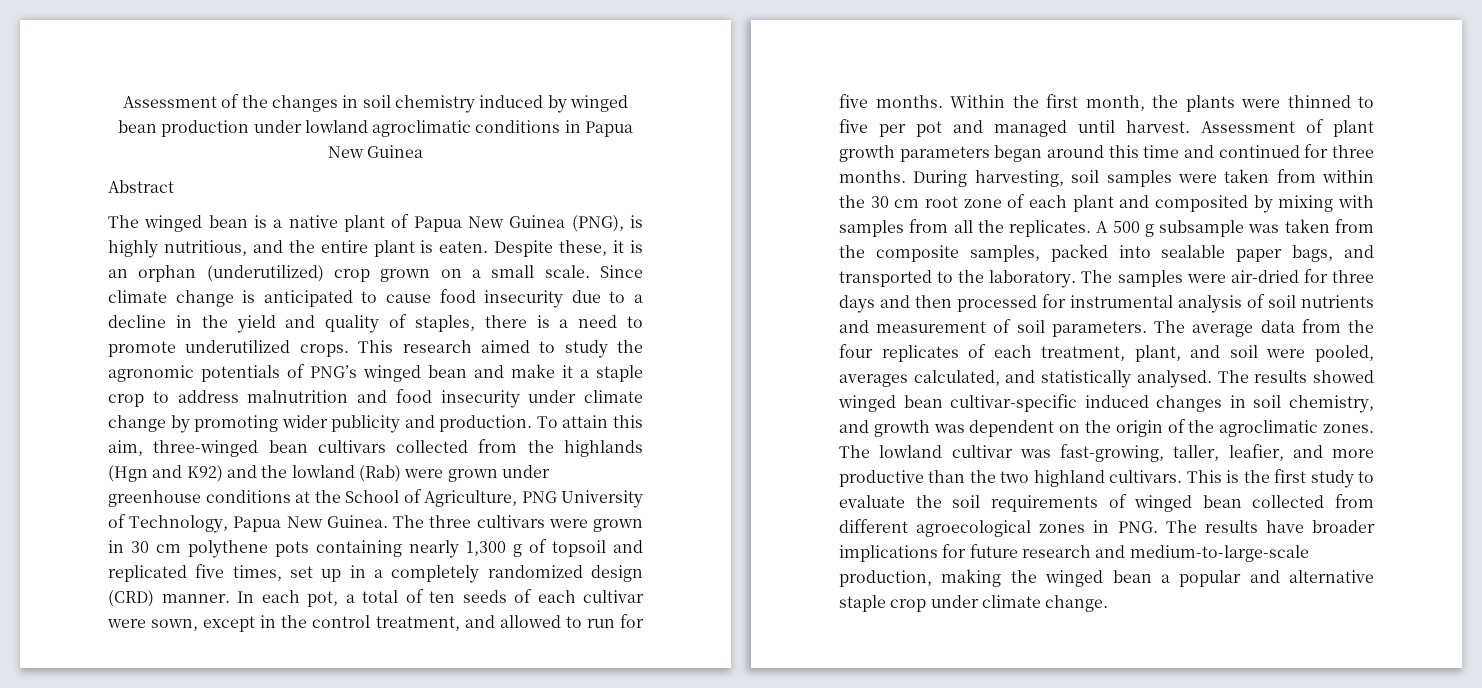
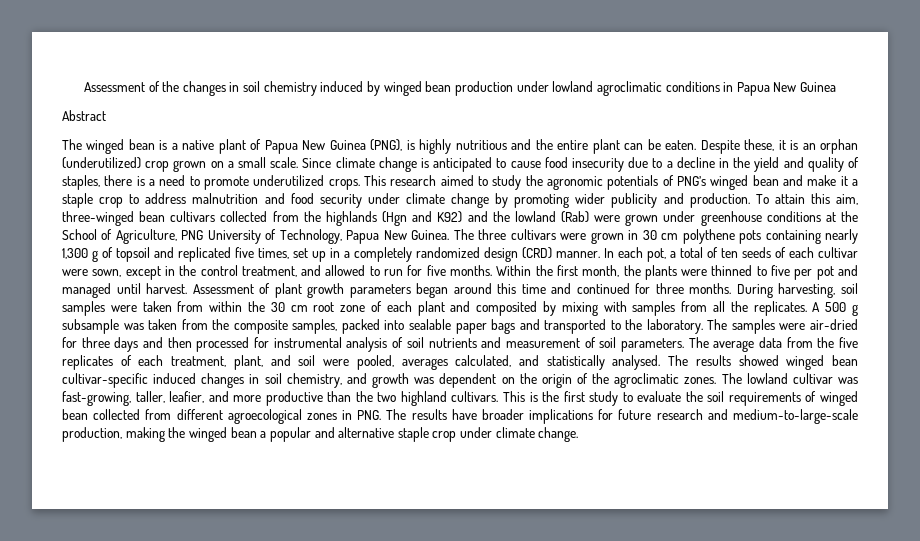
[163,240,247,256] nutritious, -> [455,140,507,150] nutritious
[420,240,434,253] is -> [624,139,661,150] can be
[440,390,520,408] insecurity -> [319,194,362,208] security
[1292,245,1334,262] bags, -> [491,319,516,334] bags
[839,344,873,358] four -> [838,337,858,348] five

